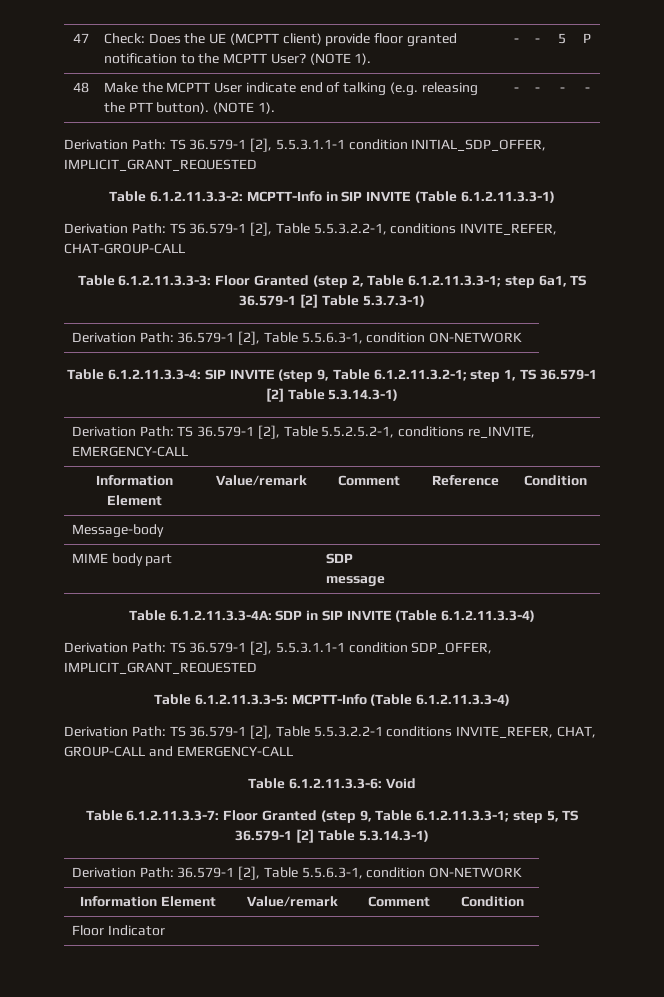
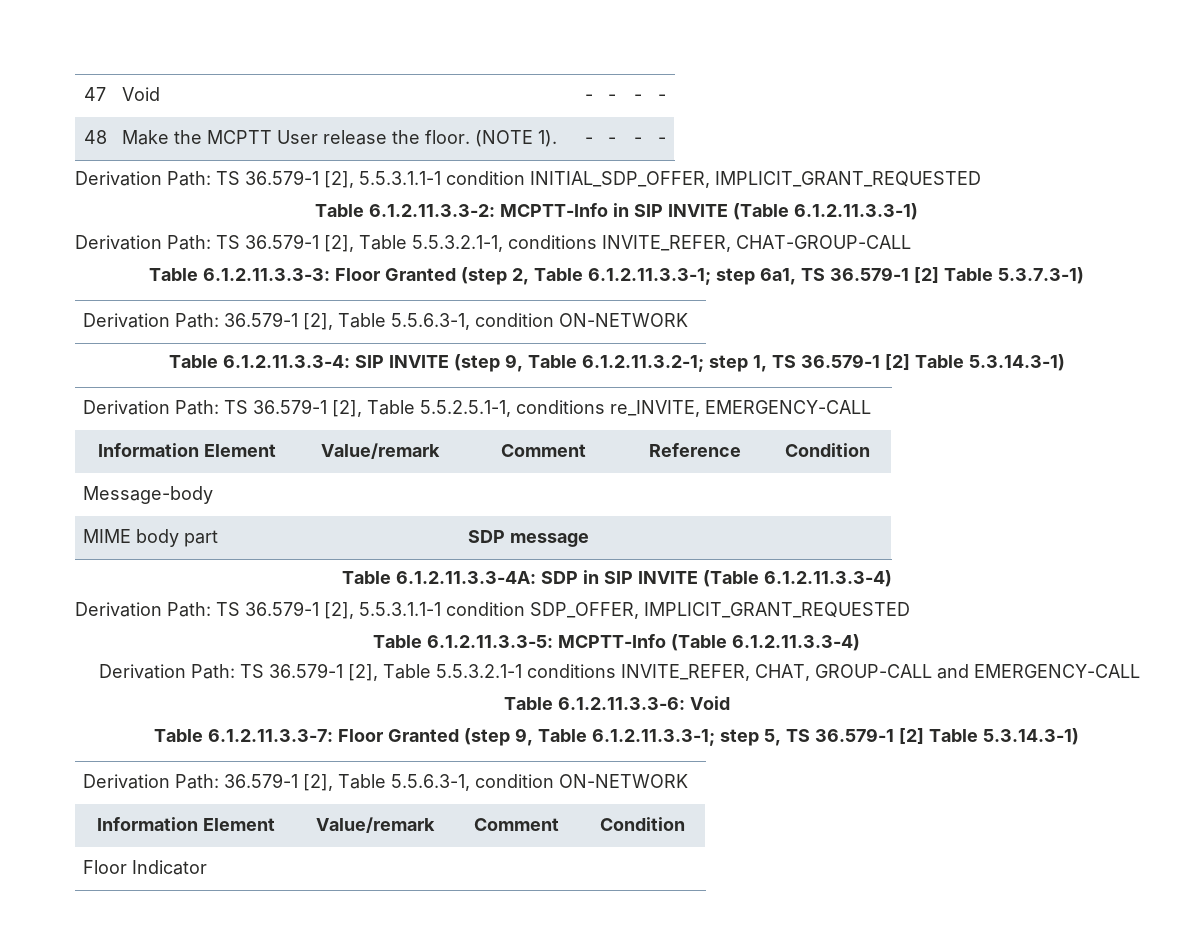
[103,33,458,47] [103,53,372,65] [513,38,519,43] [534,38,540,43] [558,33,566,44] [583,33,591,43] Check: Does the UE (MCPTT client) provide floor granted notification to the MCPTT User? (NOTE 1). | - | - | 5 | P -> [121,87,160,101] [584,94,593,101] [607,94,616,101] [633,94,642,101] [658,94,666,101] Void | - | - | - | -
[245,82,478,96] [103,102,210,114] indicate end of talking (e.g. releasing the PTT button). -> [322,130,470,145] release the floor.
[313,223,387,235] 5.5.3.2.2-1, -> [412,235,503,252] 5.5.3.2.1-1,
[321,426,395,438] 5.5.2.5.2-1, -> [419,400,511,417] 5.5.2.5.1-1,
[313,726,383,737] 5.5.3.2.2-1 -> [435,664,522,678] 5.5.3.2.1-1

